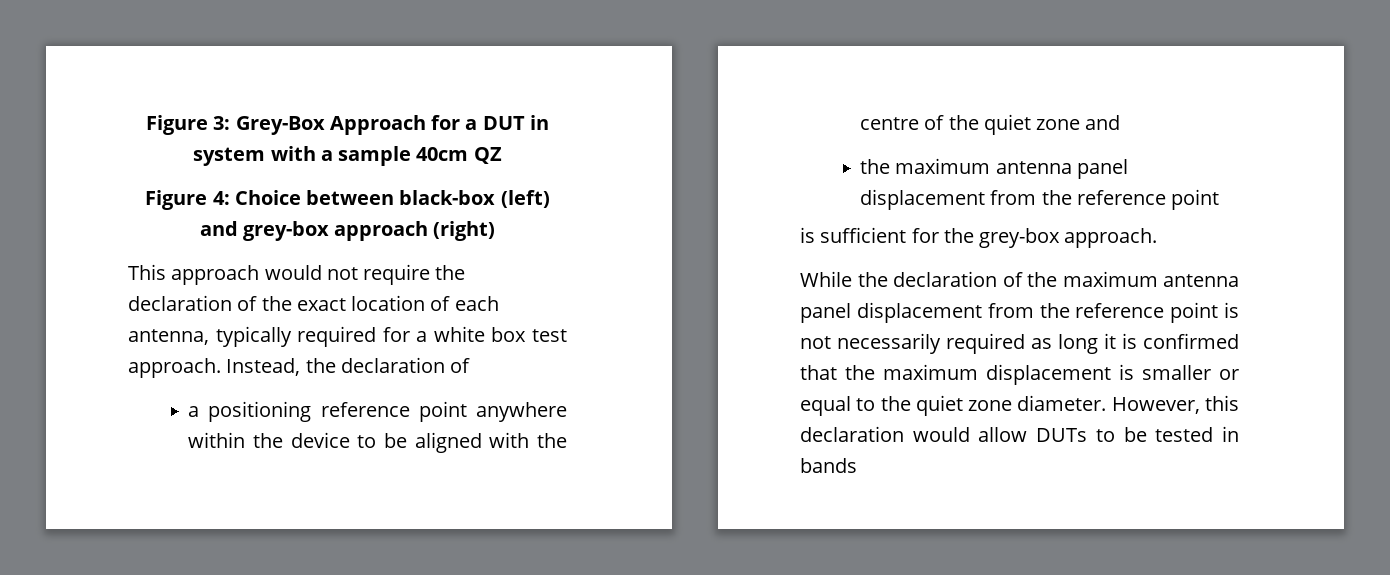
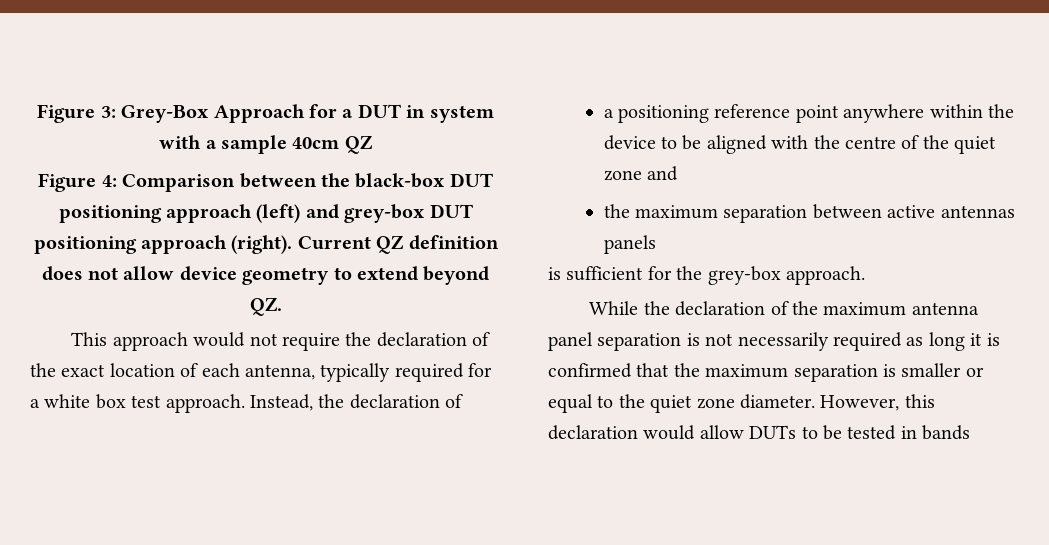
[234,190,550,208] [199,221,496,241] Choice between black-box (left) and grey-box approach (right) -> [122,173,493,192] [58,204,473,223] [33,235,499,254] [41,266,490,285] [249,297,282,316] Comparison between the black-box DUT positioning approach (left) and grey-box DUT positioning approach (right). Current QZ definition does not allow device geometry to extend beyond QZ.
[995,159,1128,179] [860,189,1220,210] antenna panel displacement from the reference point -> [723,204,1015,223] [603,235,656,254] separation between active antennas panels
[856,302,1219,323] displacement from the reference point -> [597,333,682,351] separation
[986,364,1111,385] displacement -> [793,364,878,382] separation

